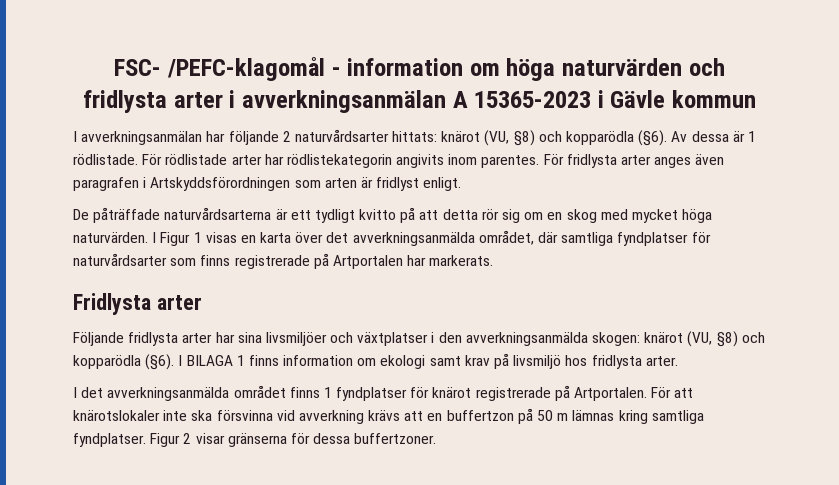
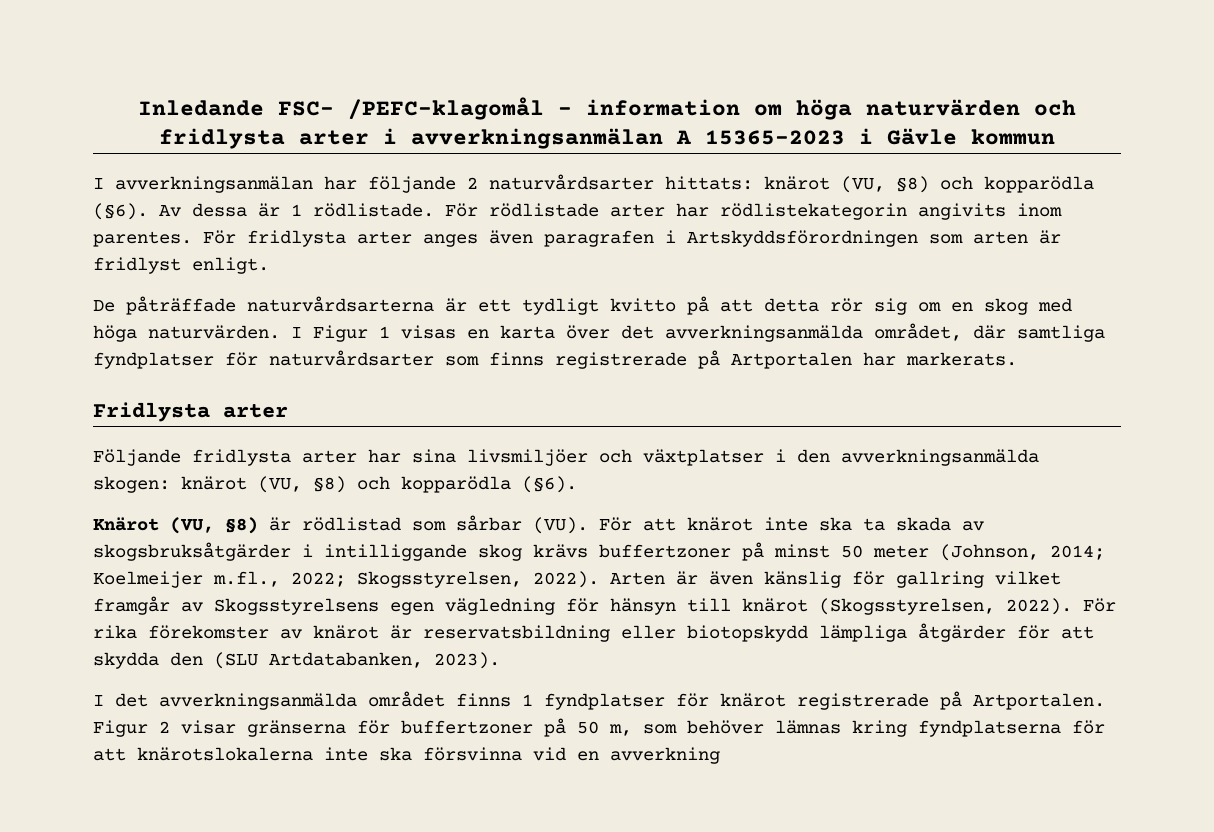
(114, 67) none -> [138,100,264,116] Inledande
[631,209,678,223] mycket -> (1072, 305) none
[178,353,678,369] I BILAGA 1 finns information om ekologi samt krav på livsmiljö hos fridlysta arter. -> [93,515,984,534] [93,542,1105,561] [93,571,1061,588] [93,596,1116,615] [93,623,1094,642] [93,652,500,669] // Knärot (VU, §8) är rödlistad som sårbar (VU). För att knärot inte ska ta skada av skogsbruksåtgärder i intilliggande skog krävs buffertzoner på minst 50 meter (Johnson, 2014; Koelmeijer m.fl., 2022; Skogsstyrelsen, 2022). Arten är även känslig för gallring vilket framgår av Skogsstyrelsens egen vägledning för hänsyn till knärot (Skogsstyrelsen, 2022). För rika förekomster av knärot är reservatsbildning eller biotopskydd lämpliga åtgärder för att skydda den (SLU Artdatabanken, 2023).
[651,387,694,398] [73,408,704,424] [73,433,146,447] För att knärotslokaler inte ska försvinna vid avverkning krävs att en buffertzon på 50 m lämnas kring samtliga fyndplatser. -> (1105, 701) none
[313,433,437,444] dessa buffertzoner. -> [401,718,1105,737] [93,747,720,764] buffertzoner på 50 m, som behöver lämnas kring fyndplatserna för att knärotslokalerna inte ska försvinna vid en avverkning

